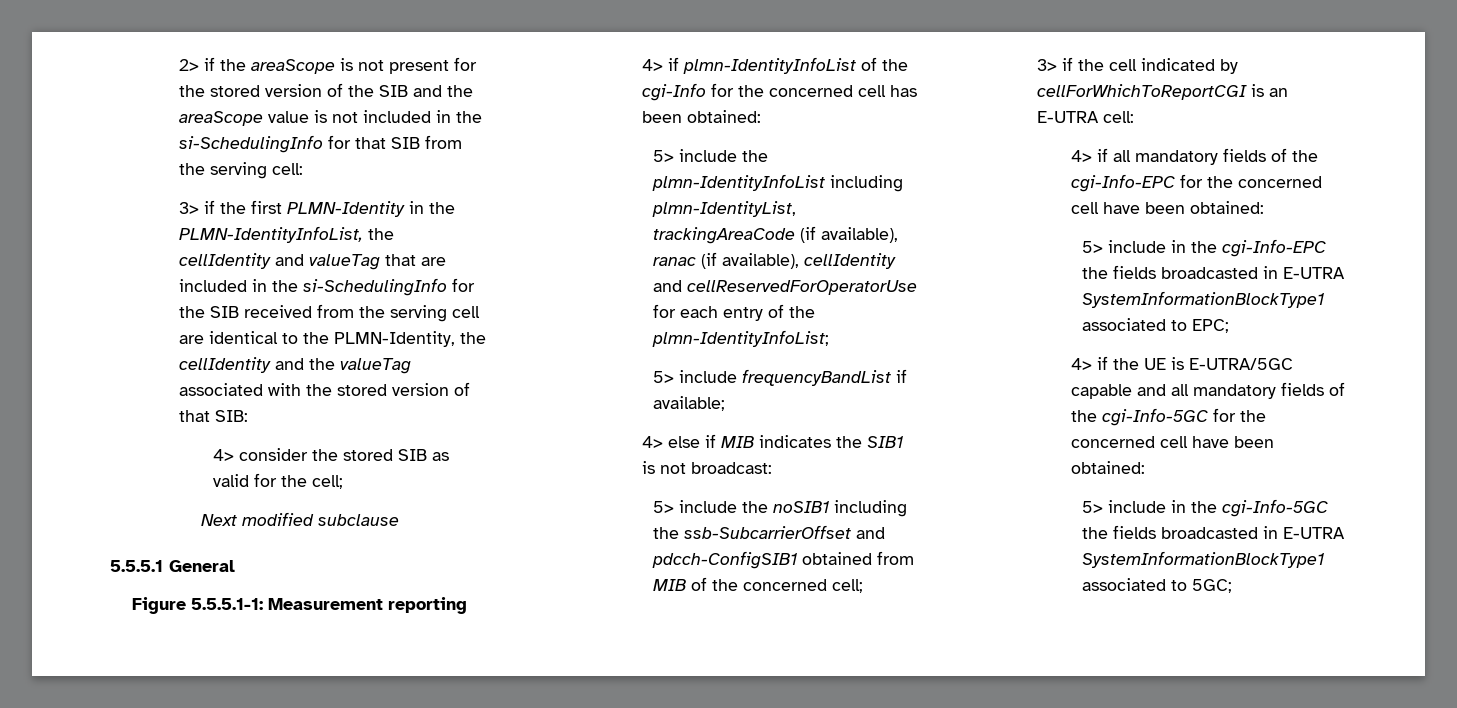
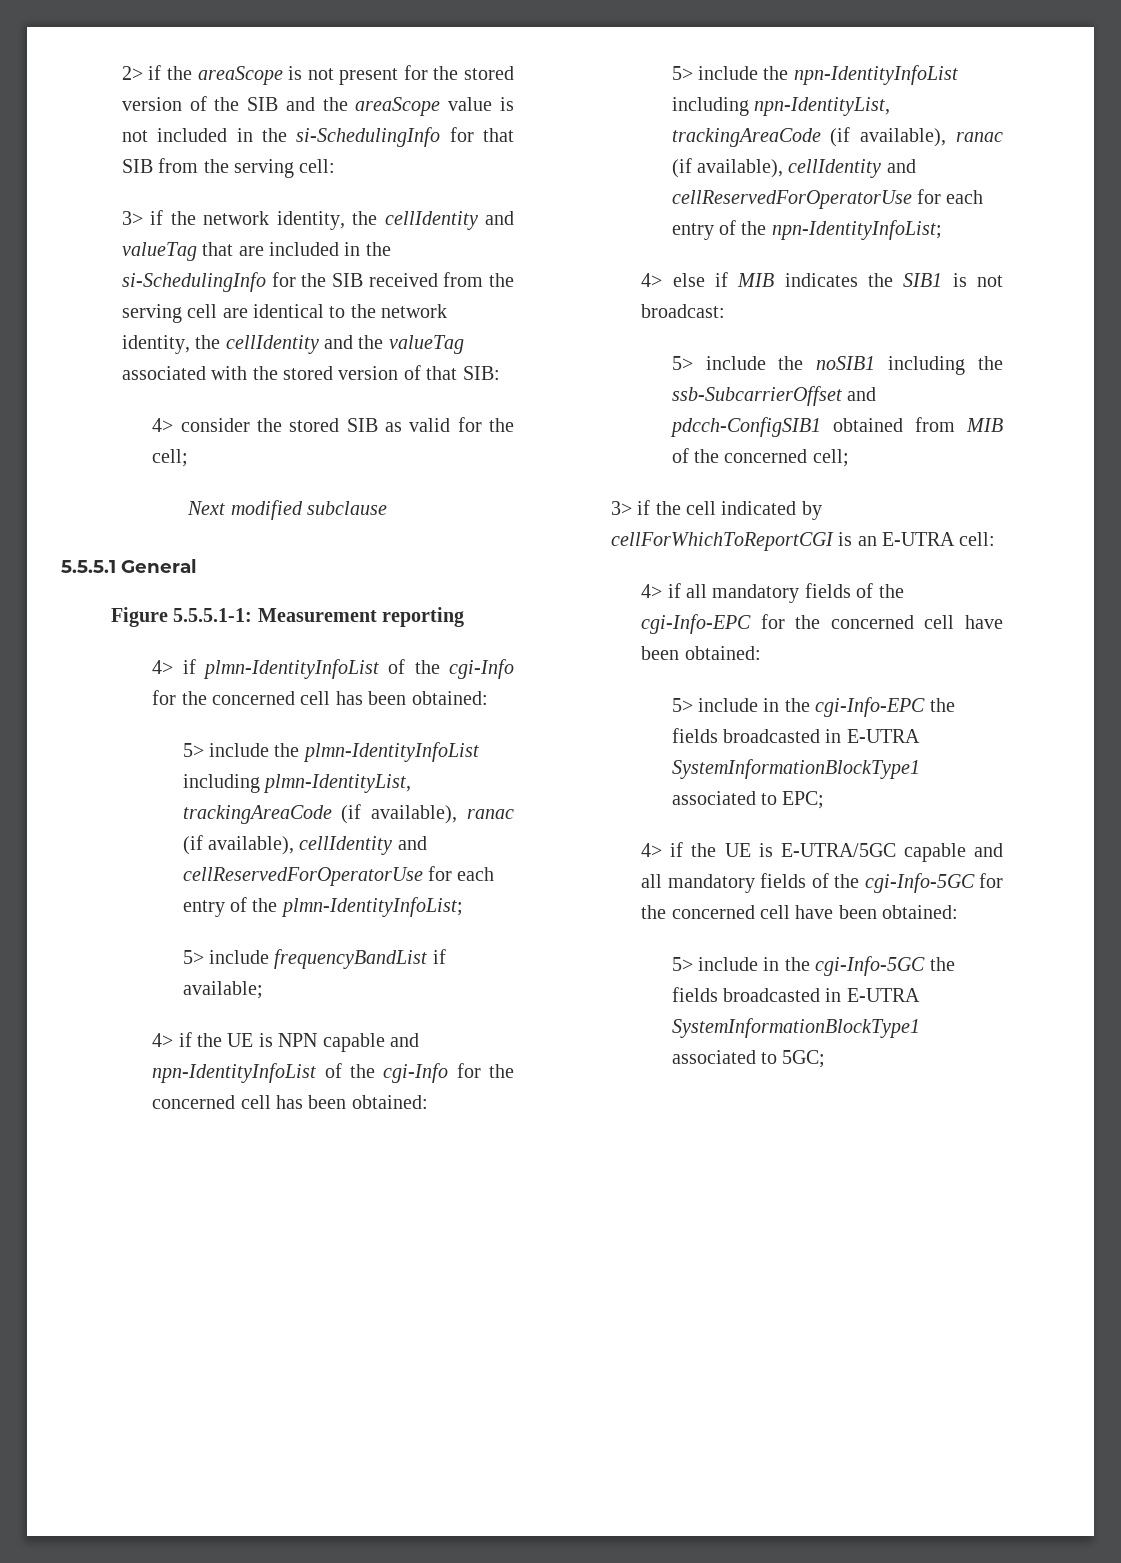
[250,200,455,217] [178,226,363,243] first PLMN-Identity in the PLMN-IdentityInfoList, -> [203,211,345,230] network identity,
[333,331,455,347] PLMN-Identity, -> [381,304,448,318] [121,335,190,354] network identity,
(725, 403) none -> [152,1032,420,1052] [152,1063,514,1083] [152,1095,428,1109] [671,65,958,85] [671,97,891,116] [671,127,1003,147] [671,158,916,178] [671,189,984,209] [671,220,942,240] // 4> if the UE is NPN capable and npn-IdentityInfoList of the cgi-Info for the concerned cell has been obtained: // 5> include the npn-IdentityInfoList including npn-IdentityList, trackingAreaCode (if available), ranac (if available), cellIdentity and cellReservedForOperatorUse for each entry of the npn-IdentityInfoList;

